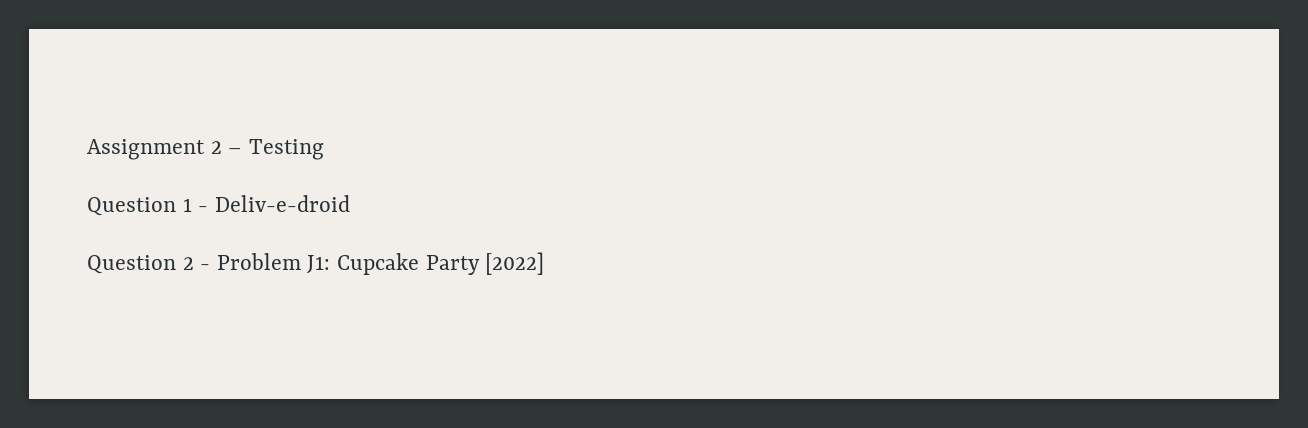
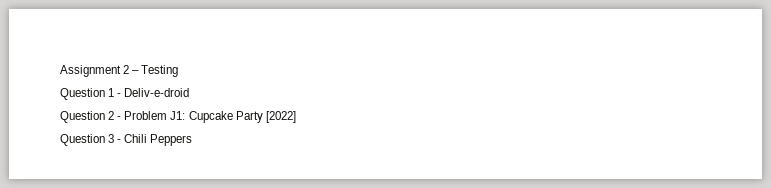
(545, 263) none -> [60,134,193,146] // Question 3 - Chili Peppers

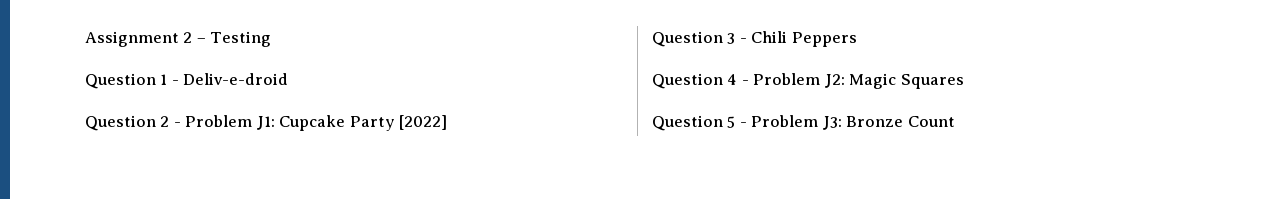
(193, 140) none -> [652,73,964,89] [652,115,955,131] // Question 4 - Problem J2: Magic Squares // Question 5 - Problem J3: Bronze Count

